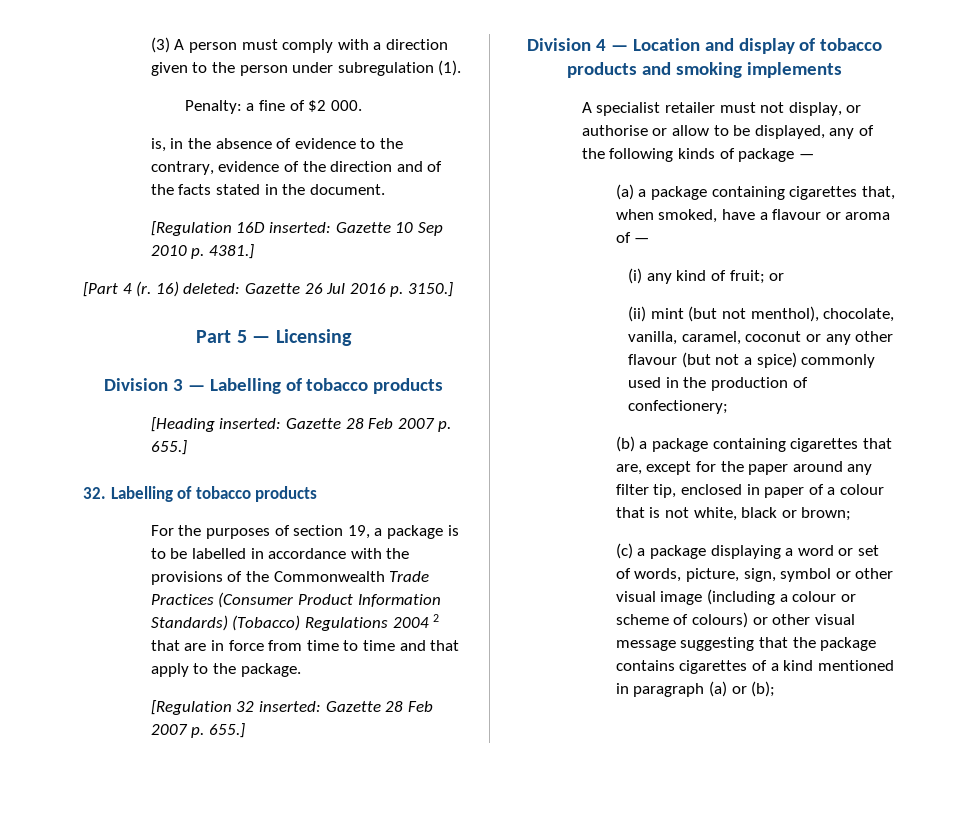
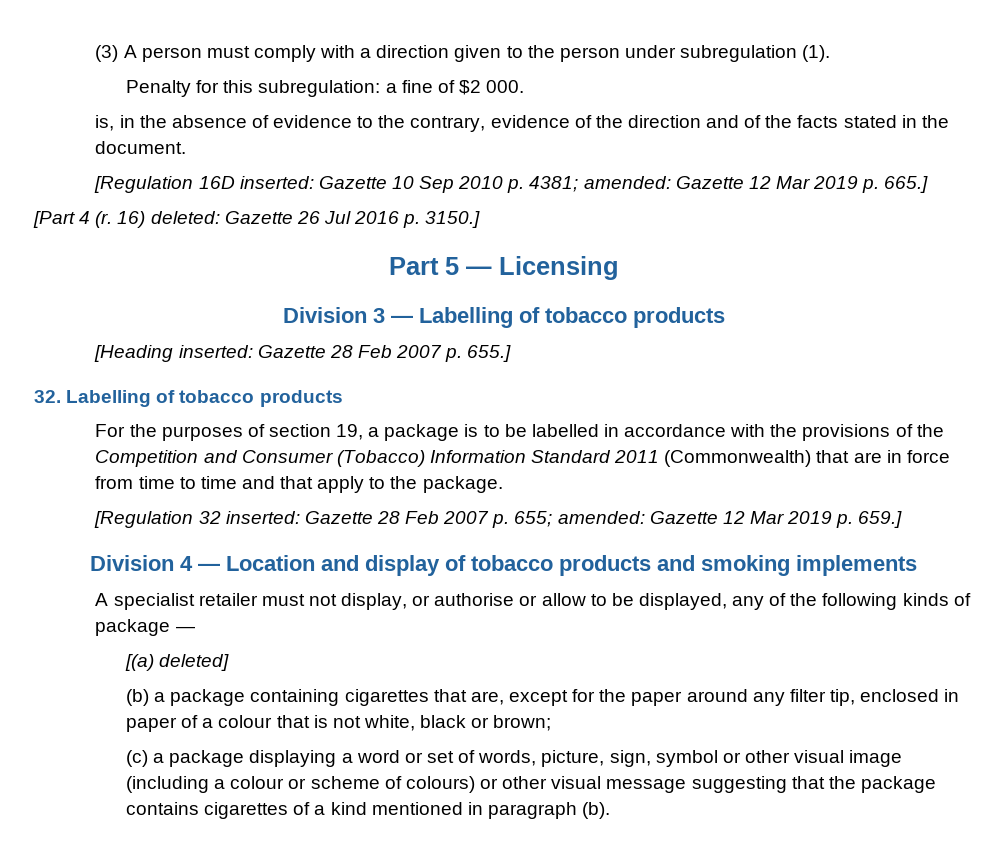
[184,100,242,114] Penalty: -> [126,80,381,97] Penalty for this subregulation:
[209,244,255,259] 4381.] -> [529,176,929,193] 4381; amended: Gazette 12 Mar 2019 p. 665.]
[273,571,430,582] [150,592,441,608] [150,614,440,631] Commonwealth Trade Practices (Consumer Product Information Standards) (Tobacco) Regulations 2004 2 -> [95,450,812,467] Competition and Consumer (Tobacco) Information Standard 2011 (Commonwealth)
[209,723,246,738] 655.] -> [514,511,903,528] 655; amended: Gazette 12 Mar 2019 p. 659.]
[615,184,895,200] [615,209,891,223] [615,232,650,243] [628,268,785,284] [628,306,895,322] [628,331,894,345] [628,352,876,368] [628,377,808,391] [628,400,729,414] (a) a package containing cigarettes that, when smoked, have a flavour or aroma of — // (i) any kind of fruit; or // (ii) mint (but not menthol), chocolate, vanilla, caramel, coconut or any other flavour (but not a spice) commonly used in the production of confectionery; -> [125,654,230,671] [(a) deleted]
[708,681,776,697] (a) or (b); -> [582,802,611,819] (b).

